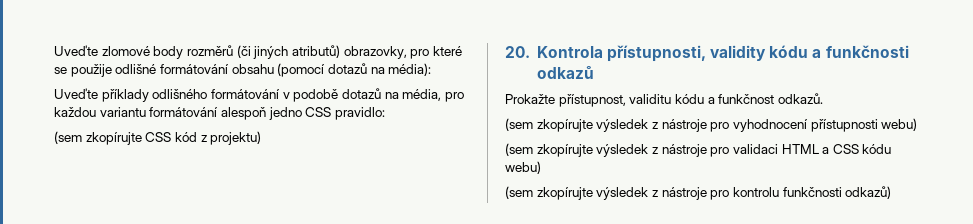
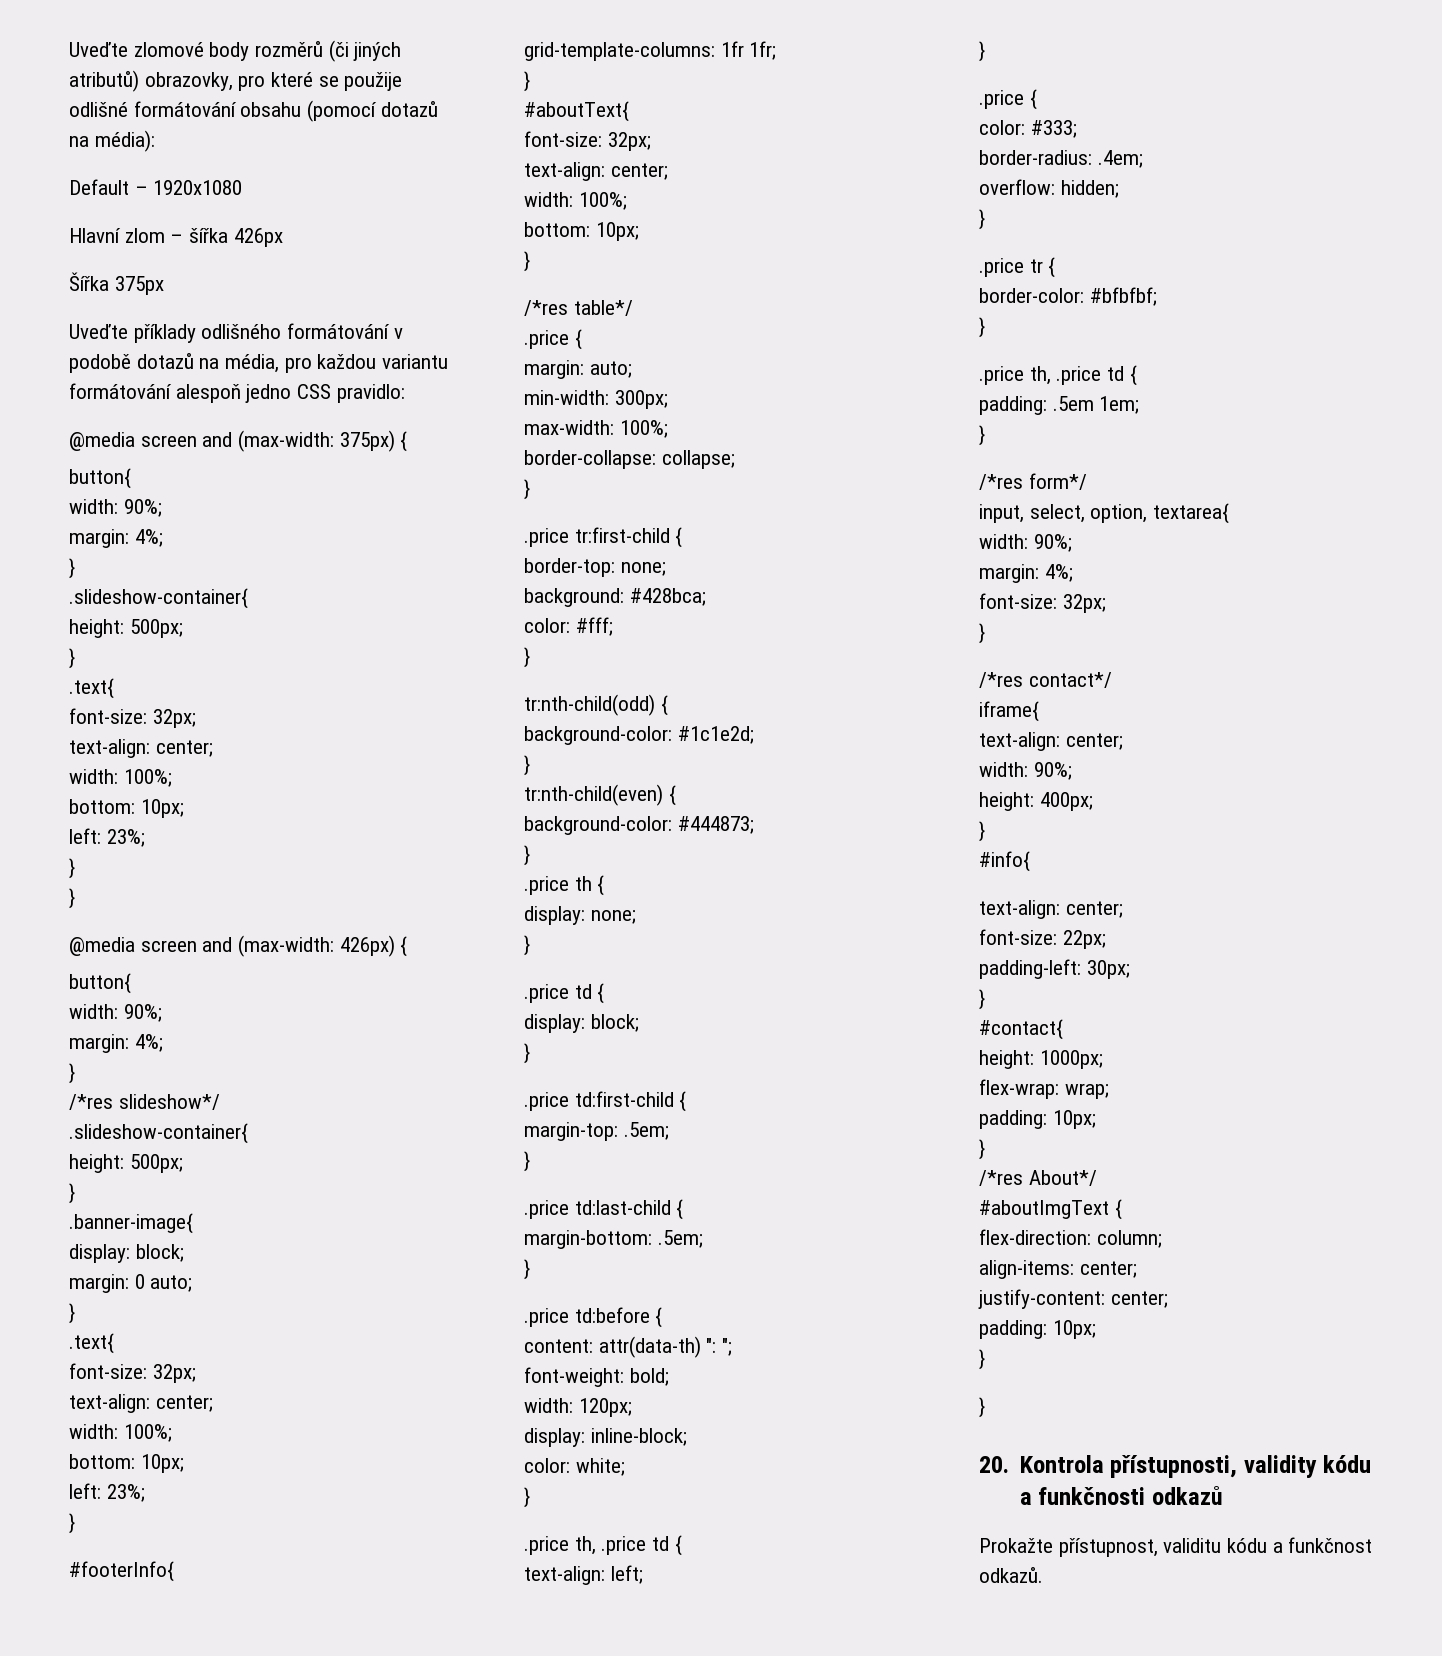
(432, 69) none -> [69,179,243,195] [69,228,283,247] [69,272,164,295] // Default – 1920x1080 // Hlavní zlom – šířka 426px // Šířka 375px
[54,131,262,145] (sem zkopírujte CSS kód z projektu) -> [69,430,408,452] [69,468,131,489] [69,499,162,517] [69,529,163,548] [69,558,75,579] [69,588,248,609] [69,619,183,638] [69,648,75,669] [69,678,114,699] [69,708,196,728] [69,739,213,758] [69,769,172,787] [69,799,184,818] [69,828,145,847] [69,858,75,879] [69,888,75,909] [69,935,408,957] [69,973,131,994] [69,1004,162,1022] [69,1034,163,1053] [69,1063,75,1084] [69,1094,220,1110] [69,1123,248,1144] [69,1154,183,1173] [69,1183,75,1204] [69,1213,193,1234] [69,1244,184,1263] [69,1274,193,1293] [69,1303,75,1324] [69,1333,114,1354] [69,1363,196,1383] [69,1394,213,1413] [69,1424,172,1442] [69,1454,184,1473] [69,1483,145,1502] [69,1513,75,1534] [69,1561,174,1582] [524,41,777,61] [524,71,530,92] [524,101,629,122] [524,131,651,151] [524,162,668,181] [524,192,627,210] [524,222,639,241] [524,251,530,272] [524,300,633,316] [524,329,582,350] [524,360,632,379] [524,390,668,409] [524,420,668,438] [524,450,735,469] [524,479,530,500] [524,527,683,548] [524,558,666,577] [524,588,706,607] [524,617,613,636] [524,647,530,668] [524,694,668,716] [524,726,754,745] [524,755,530,776] [524,784,676,806] [524,816,754,835] [524,845,530,866] [524,875,605,896] [524,906,636,925] [524,935,530,956] [524,983,605,1004] [524,1014,639,1033] [524,1043,530,1064] [524,1091,687,1112] [524,1122,669,1141] [524,1151,530,1172] [524,1199,684,1220] [524,1230,703,1249] [524,1259,530,1280] [524,1307,663,1328] [524,1336,733,1358] [524,1367,669,1387] [524,1398,632,1417] [524,1428,687,1447] [524,1458,625,1476] [524,1487,530,1508] [524,1535,682,1556] [524,1565,643,1585] [979,41,985,62] [979,89,1037,110] [979,120,1077,138] [979,150,1143,168] [979,179,1119,198] [979,209,985,230] [979,257,1056,278] [979,287,1157,306] [979,317,985,338] [979,365,1137,386] [979,396,1140,415] [979,425,985,446] [979,473,1087,490] [979,503,1230,524] [979,534,1072,552] [979,564,1073,583] [979,593,1106,613] [979,623,985,644] [979,672,1112,688] [979,701,1039,722] [979,732,1123,751] [979,762,1072,780] [979,792,1093,811] [979,821,985,842] [979,851,1030,872] [979,900,1123,919] [979,929,1106,949] [979,959,1130,979] [979,989,985,1010] [979,1019,1063,1040] [979,1050,1103,1069] [979,1079,1109,1099] [979,1110,1096,1129] [979,1139,985,1160] [979,1170,1097,1186] [979,1199,1122,1220] [979,1229,1162,1248] [979,1260,1137,1279] [978,1289,1168,1309] [979,1320,1096,1339] [979,1349,985,1370] [979,1397,985,1418] @media screen and (max-width: 375px) { // button{ // width: 90%; // margin: 4%; // } // .slideshow-container{ // height: 500px; // } // .text{ // font-size: 32px; // text-align: center; // width: 100%; // bottom: 10px; // left: 23%; // } // } // @media screen and (max-width: 426px) { // button{ // width: 90%; // margin: 4%; // } // /*res slideshow*/ // .slideshow-container{ // height: 500px; // } // .banner-image{ // display: block; // margin: 0 auto; // } // .text{ // font-size: 32px; // text-align: center; // width: 100%; // bottom: 10px; // left: 23%; // } // #footerInfo{ // grid-template-columns: 1fr 1fr; // } // #aboutText{ // font-size: 32px; // text-align: center; // width: 100%; // bottom: 10px; // } // /*res table*/ // .price { // margin: auto; // min-width: 300px; // max-width: 100%; // border-collapse: collapse; // } // .price tr:first-child { // border-top: none; // background: #428bca; // color: #fff; // } // tr:nth-child(odd) { // background-color: #1c1e2d; // } // tr:nth-child(even) { // background-color: #444873; // } // .price th { // display: none; // } // .price td { // display: block; // } // .price td:first-child { // margin-top: .5em; // } // .price td:last-child { // margin-bottom: .5em; // } // .price td:before { // content: attr(data-th) ": "; // font-weight: bold; // width: 120px; // display: inline-block; // color: white; // } // .price th, .price td { // text-align: left; // } // .price { // color: #333; // border-radius: .4em; // overflow: hidden; // } // .price tr { // border-color: #bfbfbf; // } // .price th, .price td { // padding: .5em 1em; // } // /*res form*/ // input, select, option, textarea{ // width: 90%; // margin: 4%; // font-size: 32px; // } // /*res contact*/ // iframe{ // text-align: center; // width: 90%; // height: 400px; // } // #info{ // text-align: center; // font-size: 22px; // padding-left: 30px; // } // #contact{ // height: 1000px; // flex-wrap: wrap; // padding: 10px; // } // /*res About*/ // #aboutImgText { // flex-direction: column; // align-items: center; // justify-content: center; // padding: 10px; // } // }
[505,118,918,132] [505,143,892,157] [505,161,541,174] [505,186,892,200] // (sem zkopírujte výsledek z nástroje pro vyhodnocení přístupnosti webu) // (sem zkopírujte výsledek z nástroje pro validaci HTML a CSS kódu webu) // (sem zkopírujte výsledek z nástroje pro kontrolu funkčnosti odkazů) -> (1043, 1575) none

